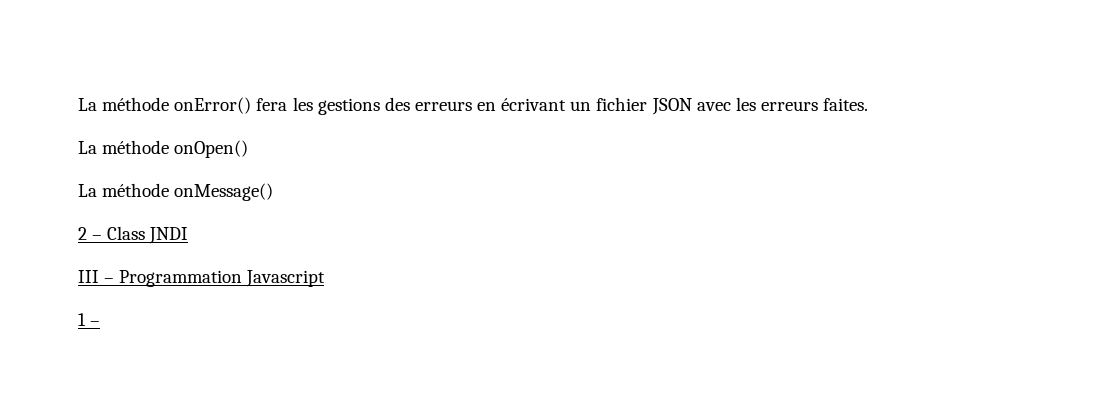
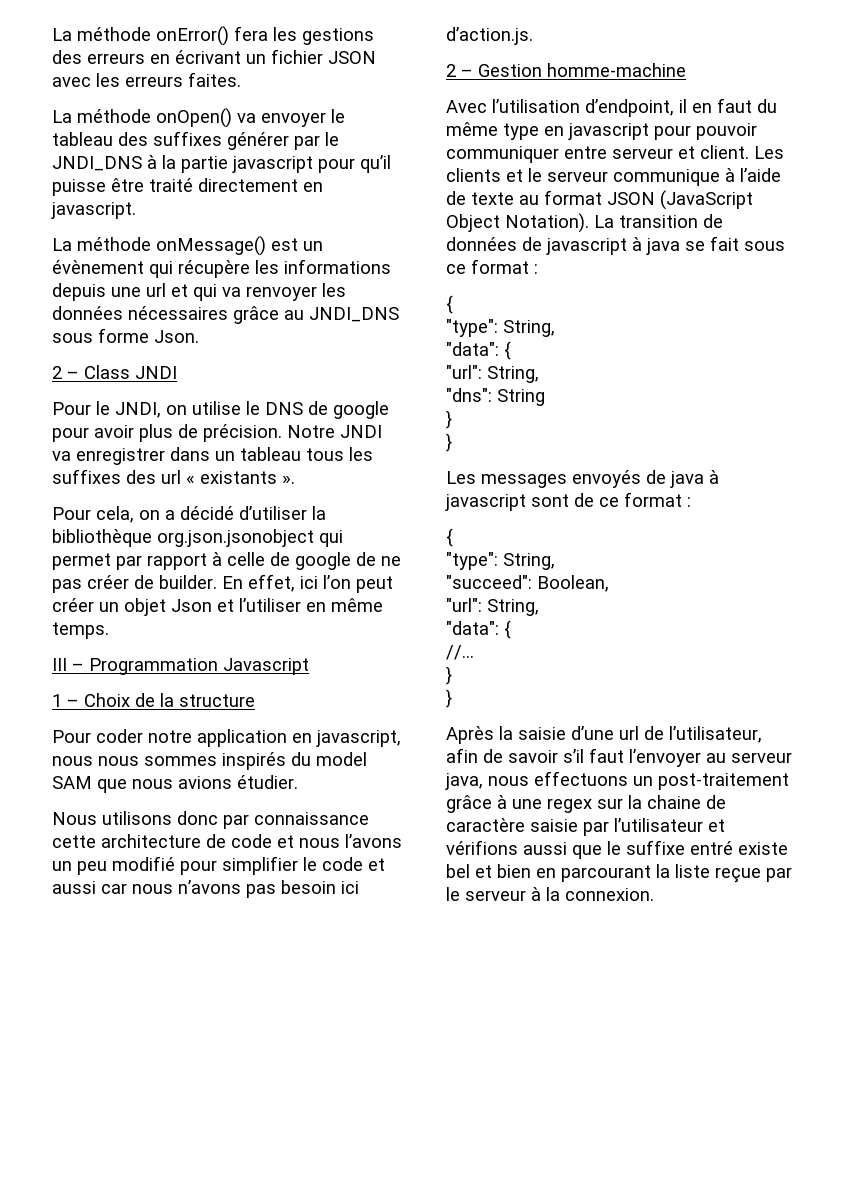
[78,183,274,201] [78,226,189,244] // La méthode onMessage() // 2 – Class JNDI -> [237,109,345,127] [52,131,339,150] [52,155,391,173] [52,178,323,196] [51,202,136,219] [52,236,323,256] [52,259,391,278] [52,283,346,301] [52,306,399,324] [52,328,199,343] [52,365,177,379] [52,401,389,419] [52,424,382,442] [52,447,373,465] [52,469,295,484] [52,506,326,523] [52,529,343,547] [52,552,401,570] [52,574,393,593] [52,598,383,616] [52,622,109,639] va envoyer le tableau des suffixes générer par le JNDI_DNS à la partie javascript pour qu’il puisse être traité directement en javascript. // La méthode onMessage() est un évènement qui récupère les informations depuis une url et qui va renvoyer les données nécessaires grâce au JNDI_DNS sous forme Json. // 2 – Class JNDI // Pour le JNDI, on utilise le DNS de google pour avoir plus de précision. Notre JNDI va enregistrer dans un tableau tous les suffixes des url « existants ». // Pour cela, on a décidé d’utiliser la bibliothèque org.json.jsonobject qui permet par rapport à celle de google de ne pas créer de builder. En effet, ici l’on peut créer un objet Json et l’utiliser en même temps.
(101, 323) none -> [84,693,255,707] [52,729,401,747] [52,752,367,770] [52,775,298,793] [52,811,369,829] [52,834,402,848] [52,856,385,875] [52,880,359,898] [446,27,533,45] [446,63,686,77] [446,98,777,117] [446,122,757,140] [446,145,784,163] [446,168,781,186] [446,190,753,210] [446,213,723,233] [446,236,785,255] [446,259,538,274] [446,295,453,314] [446,319,555,337] [446,341,511,360] [446,365,539,383] [446,388,545,406] [446,410,452,429] [446,433,452,452] [446,470,719,488] [445,492,691,511] [446,528,453,547] [446,552,555,570] [446,575,609,592] [446,598,539,616] [446,620,511,639] [446,645,474,660] [446,666,452,685] [446,689,452,708] [446,726,762,744] [446,748,792,767] [445,771,789,790] [446,795,726,813] [446,818,725,836] [446,840,788,859] [446,864,792,883] [446,887,654,901] Choix de la structure // Pour coder notre application en javascript, nous nous sommes inspirés du model SAM que nous avions étudier. // Nous utilisons donc par connaissance cette architecture de code et nous l’avons un peu modifié pour simplifier le code et aussi car nous n’avons pas besoin ici d’action.js. // 2 – Gestion homme-machine // Avec l’utilisation d’endpoint, il en faut du même type en javascript pour pouvoir communiquer entre serveur et client. Les clients et le serveur communique à l’aide de texte au format JSON (JavaScript Object Notation). La transition de données de javascript à java se fait sous ce format : // { // "type": String, // "data": { // "url": String, // "dns": String // } // } // Les messages envoyés de java à javascript sont de ce format : // { // "type": String, // "succeed": Boolean, // "url": String, // "data": { // //... // } // } // Après la saisie d’une url de l’utilisateur, afin de savoir s’il faut l’envoyer au serveur java, nous effectuons un post-traitement grâce à une regex sur la chaine de caractère saisie par l’utilisateur et vérifions aussi que le suffixe entré existe bel et bien en parcourant la liste reçue par le serveur à la connexion.

